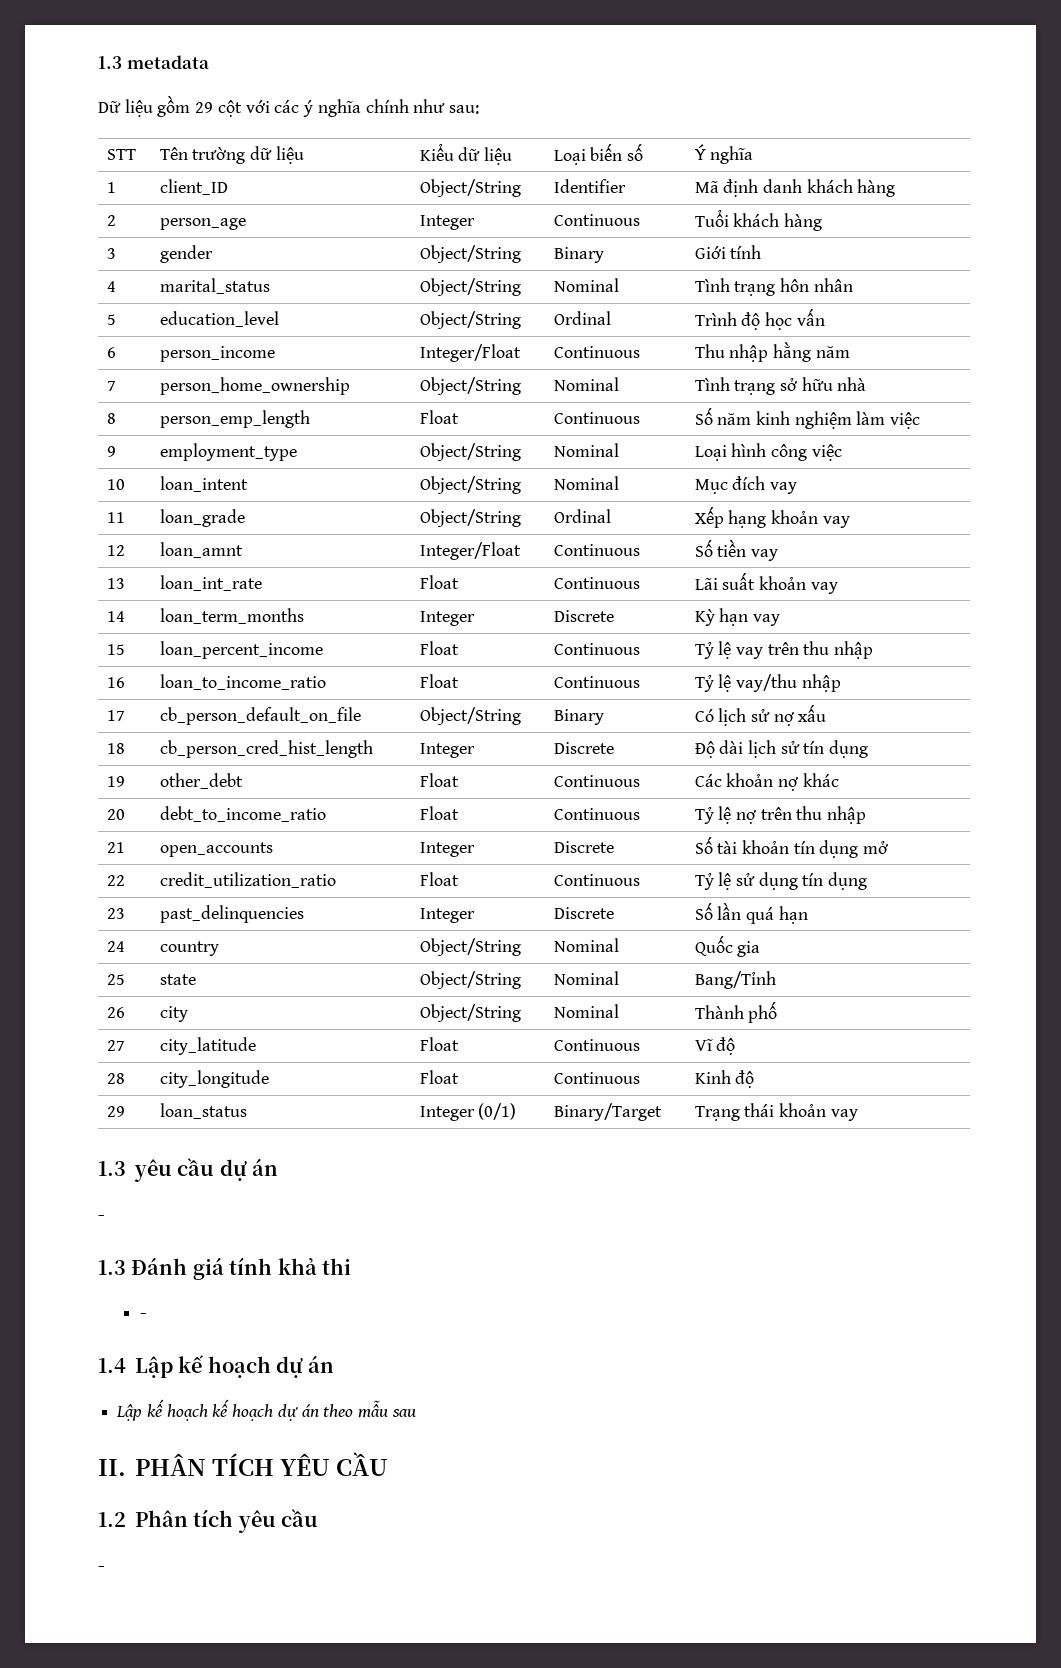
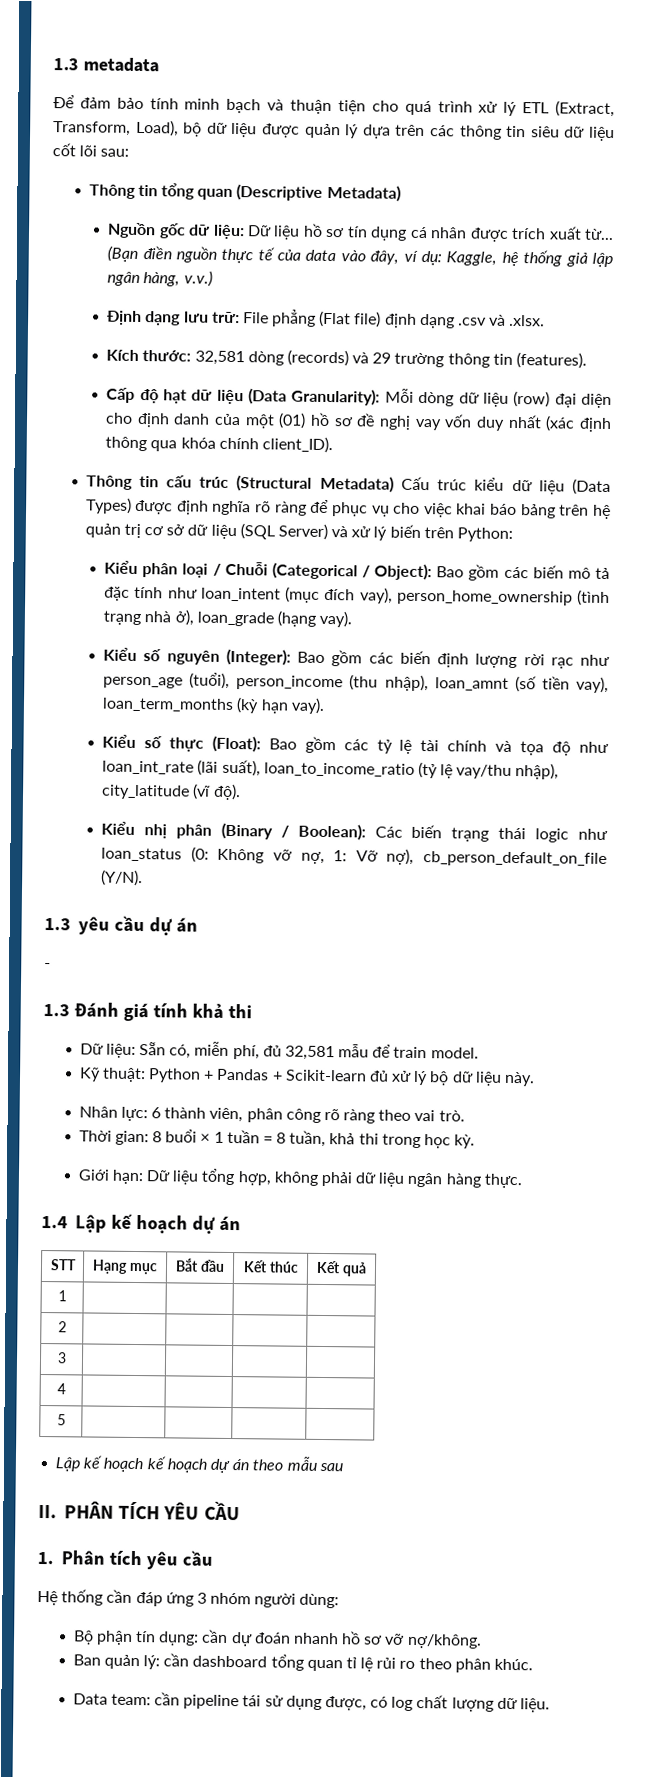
[98,95,479,117] [106,149,136,160] [159,146,304,164] [419,143,513,165] [553,143,644,165] [694,144,754,164] [106,182,116,193] [159,179,228,195] [419,179,521,197] [553,179,626,193] [694,179,896,197] [106,215,116,226] [159,218,246,230] [419,215,475,230] [553,214,640,226] [694,209,823,231] [106,248,116,259] [159,245,213,263] [419,245,521,263] [553,247,604,263] [694,245,762,259] [106,281,116,292] [159,278,270,294] [419,278,521,296] [553,278,619,292] [694,278,853,296] [106,314,116,325] [159,311,279,327] [419,311,521,329] [553,311,611,325] [694,308,825,330] [106,347,116,358] [159,346,275,362] [419,344,521,362] [553,346,640,358] [694,342,850,362] [106,381,116,391] [159,377,350,395] [419,377,521,395] [553,377,619,391] [694,377,867,395] [106,413,116,424] [159,410,310,428] [419,410,459,424] [553,412,640,424] [694,407,921,429] [106,446,116,457] [159,443,297,461] [419,443,521,461] [553,443,619,457] [694,443,842,461] [106,479,125,490] [159,476,248,492] [419,476,521,494] [553,476,619,490] [694,476,798,494] [106,512,125,523] [159,509,245,527] [419,509,521,527] [553,509,611,523] [694,506,850,528] [106,545,125,556] [159,542,243,558] [419,542,521,560] [553,544,640,556] [694,539,779,561] [106,578,125,589] [159,575,262,591] [419,575,459,589] [553,577,640,589] [694,572,838,594] [106,611,125,622] [159,608,304,624] [419,611,475,626] [553,610,614,622] [694,608,781,626] [106,644,125,655] [159,641,323,659] [419,641,459,655] [553,643,640,655] [694,641,874,659] [106,677,125,688] [159,674,326,690] [419,674,459,688] [553,676,640,688] [694,674,841,692] [106,710,125,721] [159,707,361,725] [419,707,521,725] [553,709,604,725] [694,704,827,726] [106,743,125,754] [159,740,373,758] [419,743,475,758] [553,742,614,754] [694,740,869,758] [106,776,125,787] [159,773,243,789] [419,773,459,787] [553,775,640,787] [694,773,839,791] [106,809,125,820] [159,806,326,822] [419,806,459,820] [553,808,640,820] [694,806,867,824] [106,842,125,853] [159,842,273,857] [419,842,475,857] [553,841,614,853] [694,836,889,858] [106,875,125,886] [159,872,336,888] [419,872,459,886] [553,874,640,886] [694,872,868,890] [106,908,125,919] [159,905,304,923] [419,908,475,923] [553,907,614,919] [694,902,808,924] [106,941,125,952] [159,941,219,956] [419,938,521,956] [553,938,619,952] [694,935,761,957] [106,974,125,985] [159,974,196,985] [419,971,521,989] [553,971,619,985] [694,971,776,989] [106,1007,125,1018] [159,1006,188,1022] [419,1004,521,1022] [553,1004,619,1018] [694,1001,778,1023] [106,1040,125,1051] [159,1037,256,1055] [419,1037,459,1051] [553,1039,640,1051] [694,1037,736,1055] [106,1073,125,1084] [159,1070,269,1088] [419,1070,459,1084] [553,1072,640,1084] [694,1070,755,1088] [106,1106,125,1117] [159,1103,247,1119] [419,1103,517,1121] [553,1103,662,1121] [694,1103,858,1121] Dữ liệu gồm 29 cột với các ý nghĩa chính như sau: // STT | Tên trường dữ liệu | Kiểu dữ liệu | Loại biến số | Ý nghĩa // 1 | client_ID | Object/String | Identifier | Mã định danh khách hàng // 2 | person_age | Integer | Continuous | Tuổi khách hàng // 3 | gender | Object/String | Binary | Giới tính // 4 | marital_status | Object/String | Nominal | Tình trạng hôn nhân // 5 | education_level | Object/String | Ordinal | Trình độ học vấn // 6 | person_income | Integer/Float | Continuous | Thu nhập hằng năm // 7 | person_home_ownership | Object/String | Nominal | Tình trạng sở hữu nhà // 8 | person_emp_length | Float | Continuous | Số năm kinh nghiệm làm việc // 9 | employment_type | Object/String | Nominal | Loại hình công việc // 10 | loan_intent | Object/String | Nominal | Mục đích vay // 11 | loan_grade | Object/String | Ordinal | Xếp hạng khoản vay // 12 | loan_amnt | Integer/Float | Continuous | Số tiền vay // 13 | loan_int_rate | Float | Continuous | Lãi suất khoản vay // 14 | loan_term_months | Integer | Discrete | Kỳ hạn vay // 15 | loan_percent_income | Float | Continuous | Tỷ lệ vay trên thu nhập // 16 | loan_to_income_ratio | Float | Continuous | Tỷ lệ vay/thu nhập // 17 | cb_person_default_on_file | Object/String | Binary | Có lịch sử nợ xấu // 18 | cb_person_cred_hist_length | Integer | Discrete | Độ dài lịch sử tín dụng // 19 | other_debt | Float | Continuous | Các khoản nợ khác // 20 | debt_to_income_ratio | Float | Continuous | Tỷ lệ nợ trên thu nhập // 21 | open_accounts | Integer | Discrete | Số tài khoản tín dụng mở // 22 | credit_utilization_ratio | Float | Continuous | Tỷ lệ sử dụng tín dụng // 23 | past_delinquencies | Integer | Discrete | Số lần quá hạn // 24 | country | Object/String | Nominal | Quốc gia // 25 | state | Object/String | Nominal | Bang/Tỉnh // 26 | city | Object/String | Nominal | Thành phố // 27 | city_latitude | Float | Continuous | Vĩ độ // 28 | city_longitude | Float | Continuous | Kinh độ // 29 | loan_status | Integer (0/1) | Binary/Target | Trạng thái khoản vay -> [53,95,615,118] [53,119,616,142] [52,143,130,157] [88,183,401,202] [107,222,614,242] [107,245,613,268] [107,270,213,287] [106,309,546,329] [106,349,587,369] [106,387,612,409] [105,412,613,433] [105,436,333,454] [85,475,611,496] [85,497,612,520] [84,523,513,542] [104,560,610,581] [104,586,610,607] [103,609,353,628] [103,647,610,669] [103,672,609,693] [102,697,325,714] [102,734,609,756] [102,759,560,780] [101,783,241,801] [101,821,608,843] [101,846,607,867] [101,869,144,887] Để đảm bảo tính minh bạch và thuận tiện cho quá trình xử lý ETL (Extract, Transform, Load), bộ dữ liệu được quản lý dựa trên các thông tin siêu dữ liệu cốt lõi sau: // Thông tin tổng quan (Descriptive Metadata) // Nguồn gốc dữ liệu: Dữ liệu hồ sơ tín dụng cá nhân được trích xuất từ... (Bạn điền nguồn thực tế của data vào đây, ví dụ: Kaggle, hệ thống giả lập ngân hàng, v.v.) // Định dạng lưu trữ: File phẳng (Flat file) định dạng .csv và .xlsx. // Kích thước: 32,581 dòng (records) và 29 trường thông tin (features). // Cấp độ hạt dữ liệu (Data Granularity): Mỗi dòng dữ liệu (row) đại diện cho định danh của một (01) hồ sơ đề nghị vay vốn duy nhất (xác định thông qua khóa chính client_ID). // Thông tin cấu trúc (Structural Metadata) Cấu trúc kiểu dữ liệu (Data Types) được định nghĩa rõ ràng để phục vụ cho việc khai báo bảng trên hệ quản trị cơ sở dữ liệu (SQL Server) và xử lý biến trên Python: // Kiểu phân loại / Chuỗi (Categorical / Object): Bao gồm các biến mô tả đặc tính như loan_intent (mục đích vay), person_home_ownership (tình trạng nhà ở), loan_grade (hạng vay). // Kiểu số nguyên (Integer): Bao gồm các biến định lượng rời rạc như person_age (tuổi), person_income (thu nhập), loan_amnt (số tiền vay), loan_term_months (kỳ hạn vay). // Kiểu số thực (Float): Bao gồm các tỷ lệ tài chính và tọa độ như loan_int_rate (lãi suất), loan_to_income_ratio (tỷ lệ vay/thu nhập), city_latitude (vĩ độ). // Kiểu nhị phân (Binary / Boolean): Các biến trạng thái logic như loan_status (0: Không vỡ nợ, 1: Vỡ nợ), cb_person_default_on_file (Y/N).
[139,1313,147,1318] - -> [79,1041,479,1061] [78,1067,535,1087] [78,1106,465,1124] [78,1129,476,1149] [77,1168,523,1189] Dữ liệu: Sẵn có, miễn phí, đủ 32,581 mẫu để train model. // Kỹ thuật: Python + Pandas + Scikit-learn đủ xử lý bộ dữ liệu này. // Nhân lực: 6 thành viên, phân công rõ ràng theo vai trò. // Thời gian: 8 buổi × 1 tuần = 8 tuần, khả thi trong học kỳ. // Giới hạn: Dữ liệu tổng hợp, không phải dữ liệu ngân hàng thực.
(335, 1364) none -> [49,1259,77,1271] [92,1259,158,1275] [175,1258,225,1272] [242,1260,299,1273] [316,1260,367,1277] [57,1290,67,1302] [57,1321,67,1333] [56,1352,67,1364] [56,1383,66,1395] [56,1414,66,1426] // STT | Hạng mục | Bắt đầu | Kết thúc | Kết quả // 1 | | | | // 2 | | | | // 3 | | | | // 4 | | | | // 5 | | | |
[98,1512,126,1527] 1.2 -> [37,1551,54,1565] 1.
[98,1566,105,1571] - -> [37,1589,340,1609] [72,1629,482,1649] [72,1653,533,1673] [72,1692,550,1713] Hệ thống cần đáp ứng 3 nhóm người dùng: // Bộ phận tín dụng: cần dự đoán nhanh hồ sơ vỡ nợ/không. // Ban quản lý: cần dashboard tổng quan tỉ lệ rủi ro theo phân khúc. // Data team: cần pipeline tái sử dụng được, có log chất lượng dữ liệu.

